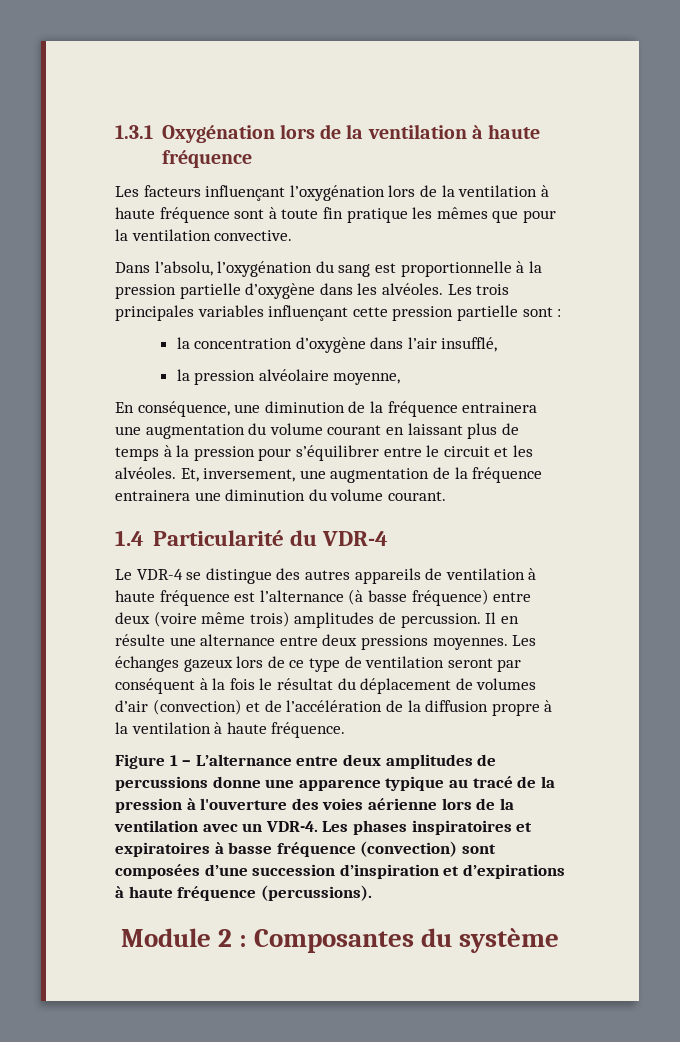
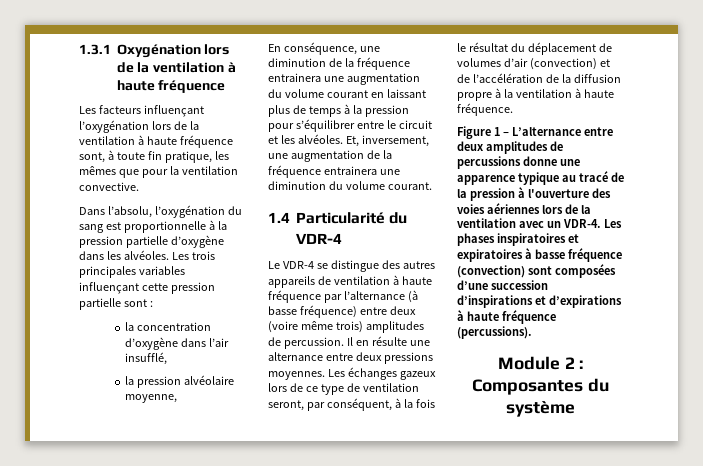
[234,209,265,219] sont -> [79,152,105,163] sont,
[346,208,408,223] pratique -> [164,151,212,163] pratique,
[234,592,256,602] est -> [323,294,342,303] par
[447,658,522,672] [115,678,195,694] seront par conséquent -> [268,398,392,411] seront, par conséquent,
[367,798,437,810] aérienne -> [486,203,540,214] aériennes
[339,864,439,879] d’inspiration -> [457,295,533,308] d’inspirations

